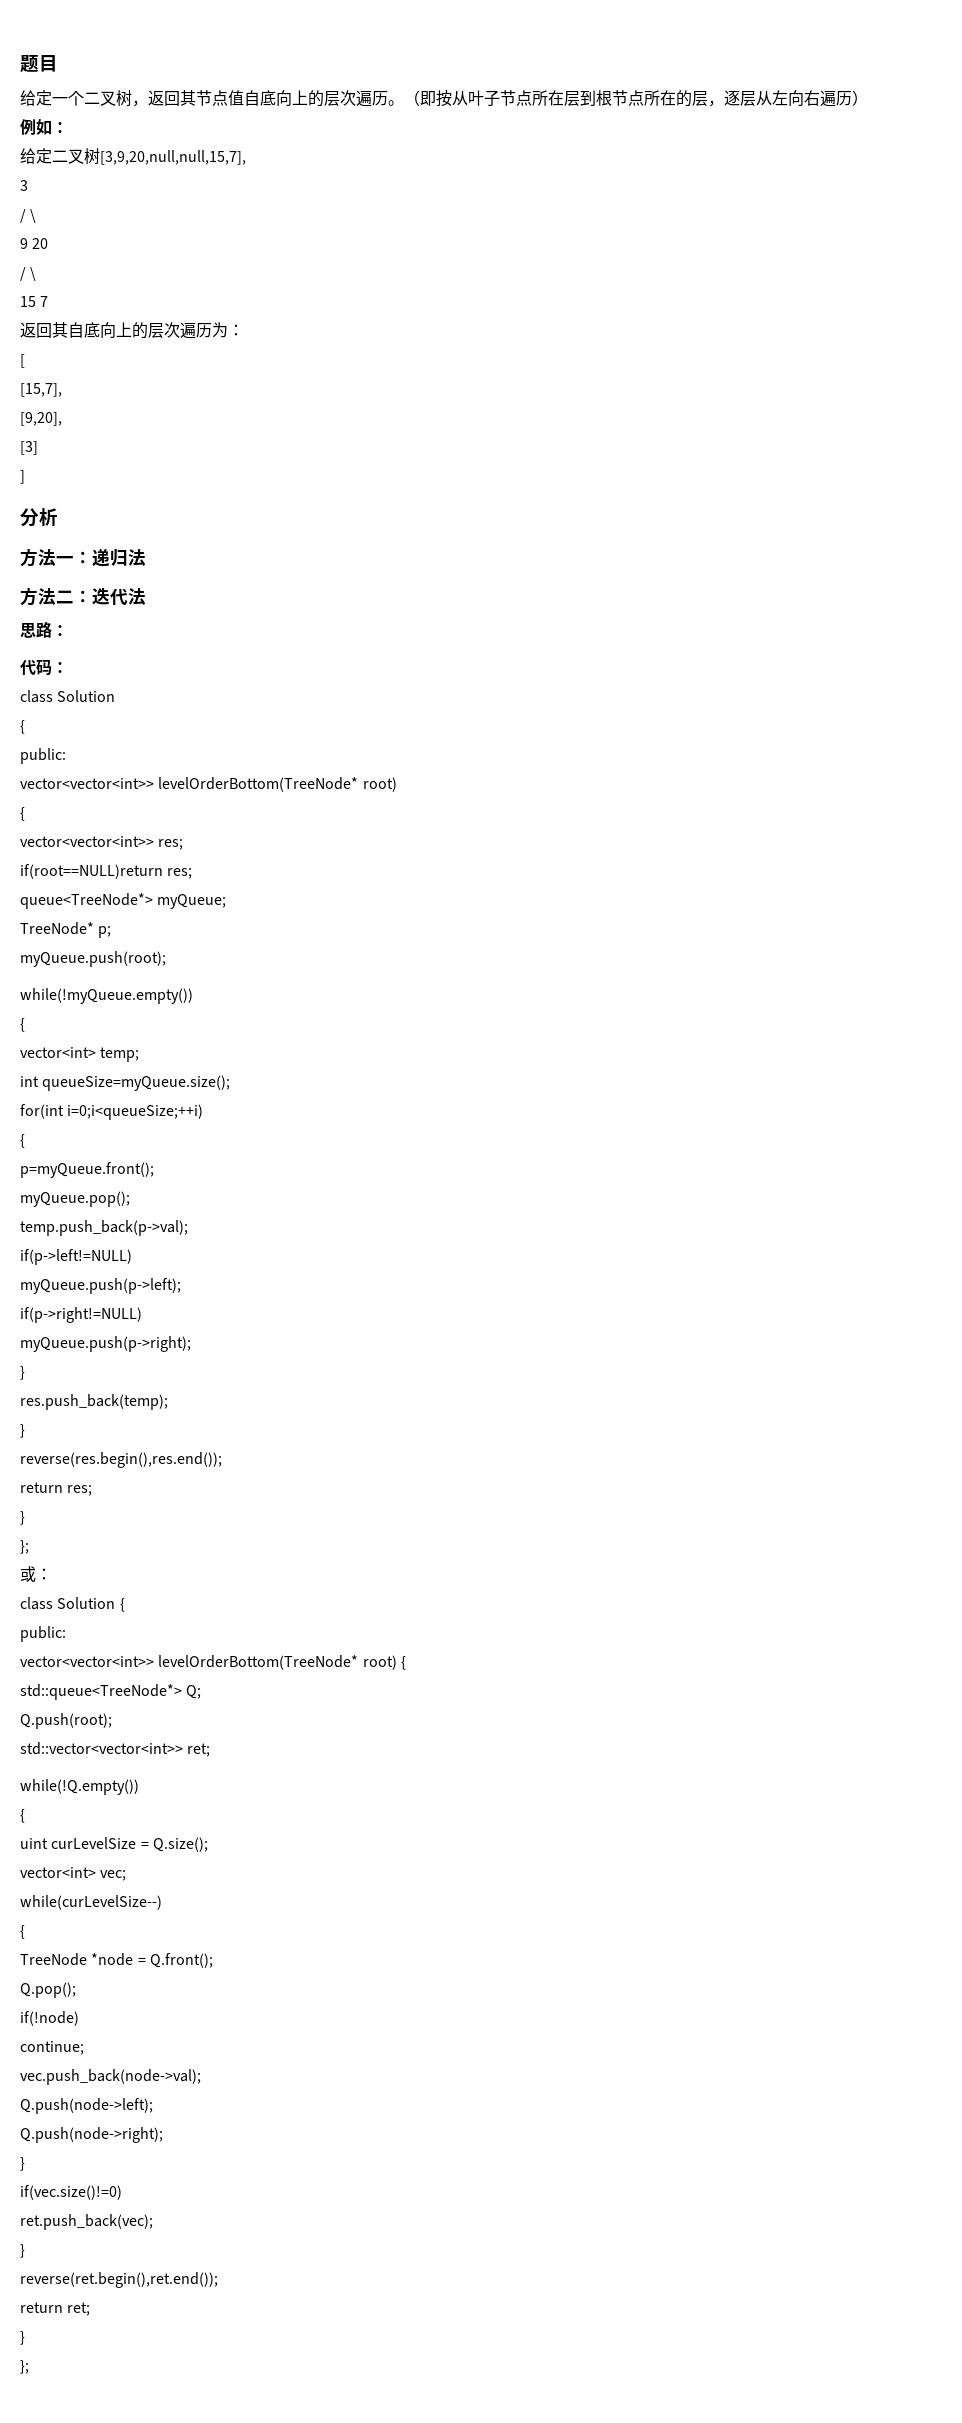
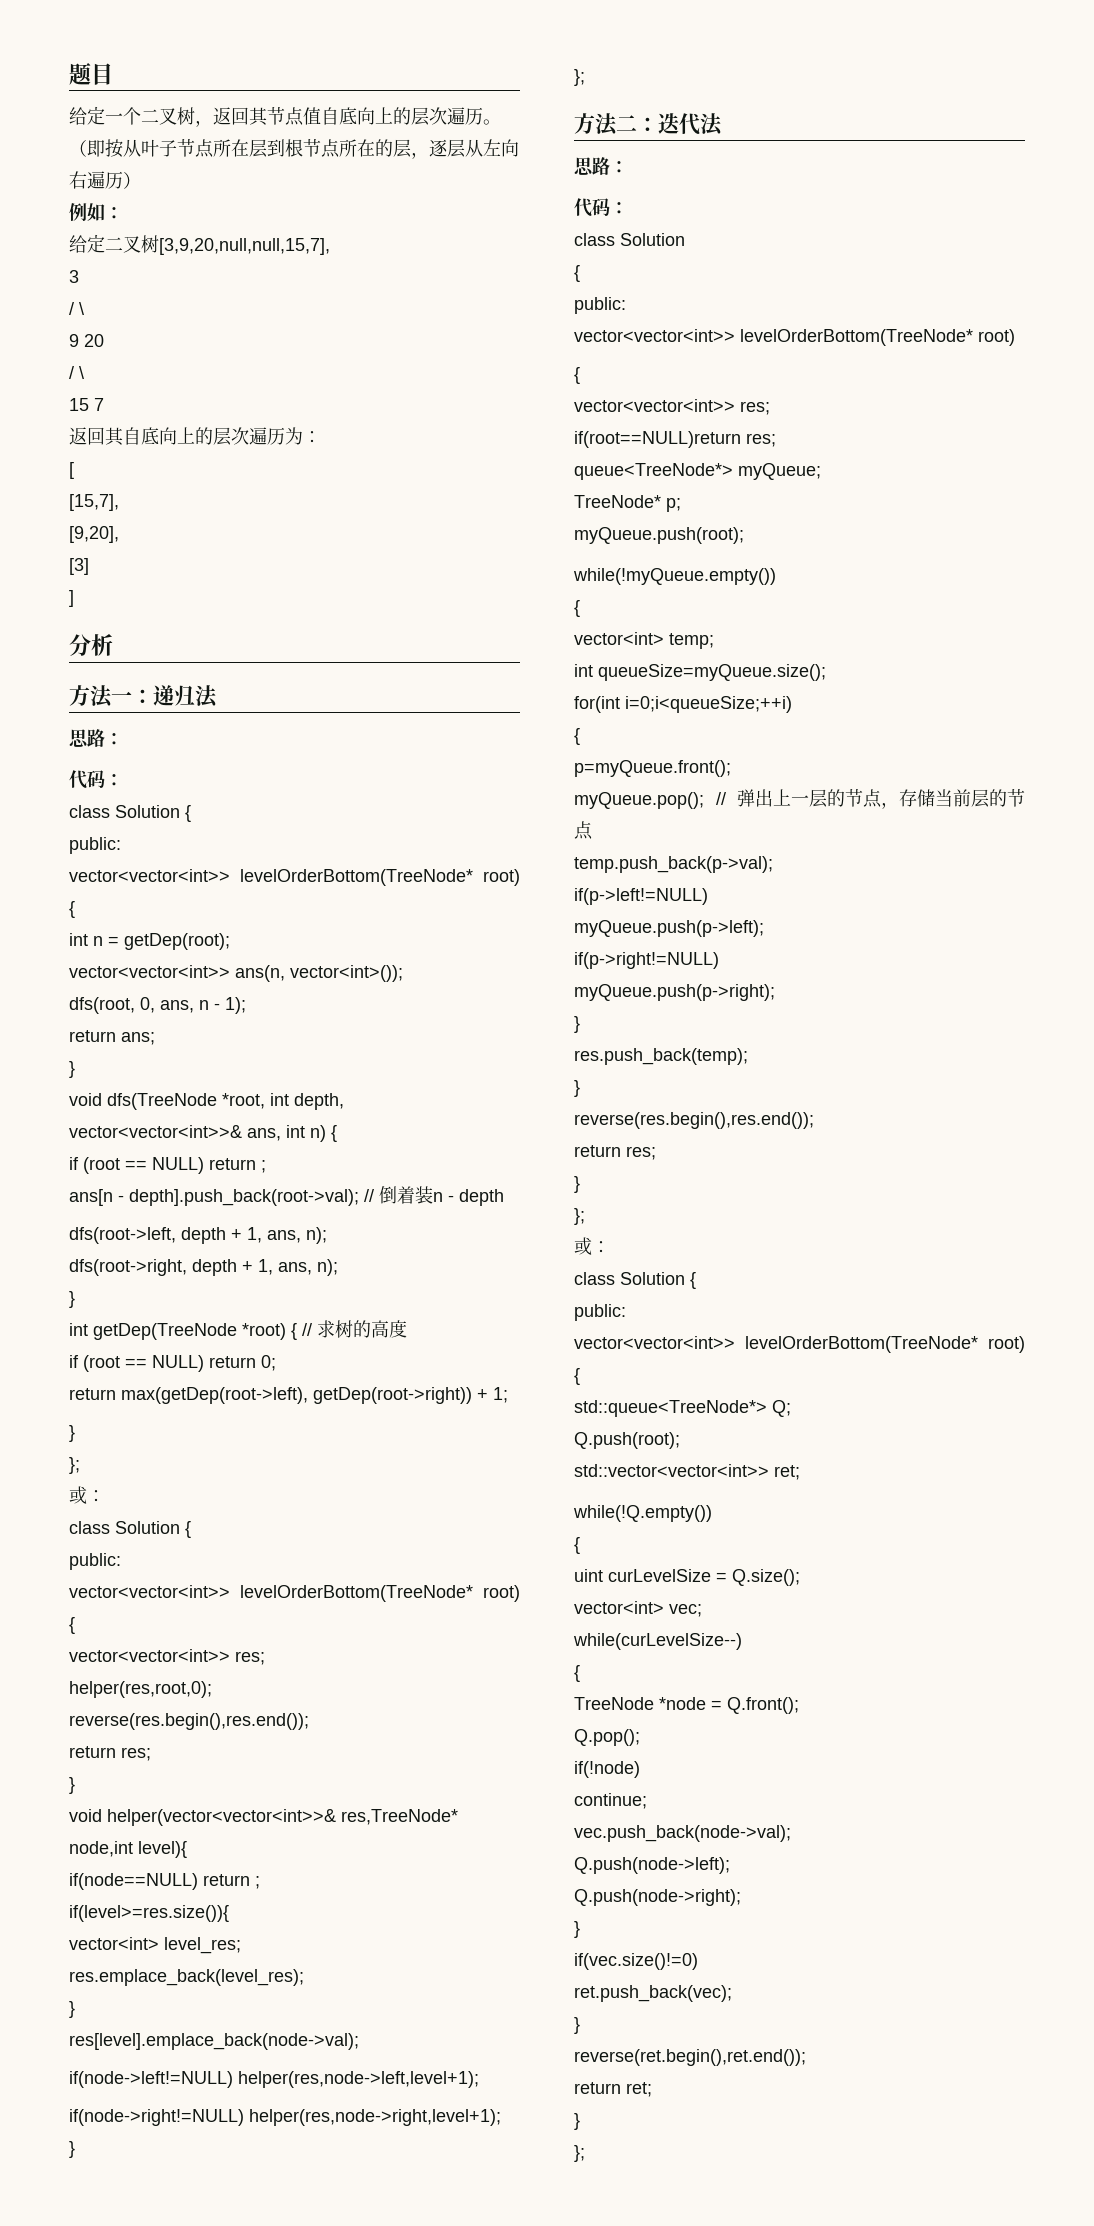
(146, 557) none -> [69,729,123,748] [69,770,123,789] [69,805,191,822] [69,837,121,854] [69,869,520,886] [69,901,75,918] [69,933,230,950] [69,965,403,982] [69,997,246,1014] [69,1030,155,1045] [69,1061,75,1078] [69,1093,344,1110] [69,1125,337,1142] [69,1157,266,1174] [69,1186,504,1206] [69,1227,327,1244] [69,1259,338,1276] [69,1291,75,1308] [69,1320,407,1340] [69,1355,276,1372] [69,1387,508,1404] [69,1425,75,1442] [69,1457,80,1474] [69,1486,105,1504] [69,1521,191,1538] [69,1553,121,1570] [69,1585,520,1602] [69,1617,75,1634] [69,1649,265,1665] [69,1681,212,1698] [69,1713,309,1730] [69,1746,151,1761] [69,1777,75,1794] [69,1809,458,1826] [69,1841,187,1858] [69,1873,260,1890] [69,1905,229,1922] [69,1937,241,1954] [69,1969,304,1986] [69,2001,75,2018] [69,2033,359,2050] [69,2071,479,2088] [69,2109,501,2126] [69,2141,75,2158] [574,69,585,86] // 思路： // 代码： // class Solution { // public: // vector<vector<int>> levelOrderBottom(TreeNode* root) { // int n = getDep(root); // vector<vector<int>> ans(n, vector<int>()); // dfs(root, 0, ans, n - 1); // return ans; // } // void dfs(TreeNode *root, int depth, vector<vector<int>>& ans, int n) { // if (root == NULL) return ; // ans[n - depth].push_back(root->val); // 倒着装n - depth // dfs(root->left, depth + 1, ans, n); // dfs(root->right, depth + 1, ans, n); // } // int getDep(TreeNode *root) { // 求树的高度 // if (root == NULL) return 0; // return max(getDep(root->left), getDep(root->right)) + 1; // } // }; // 或： // class Solution { // public: // vector<vector<int>> levelOrderBottom(TreeNode* root) { // vector<vector<int>> res; // helper(res,root,0); // reverse(res.begin(),res.end()); // return res; // } // void helper(vector<vector<int>>& res,TreeNode* node,int level){ // if(node==NULL) return ; // if(level>=res.size()){ // vector<int> level_res; // res.emplace_back(level_res); // } // res[level].emplace_back(node->val); // if(node->left!=NULL) helper(res,node->left,level+1); // if(node->right!=NULL) helper(res,node->right,level+1); // } // };
(130, 1199) none -> [715,789,1025,809] [574,821,593,840] // 弹出上一层的节点，存储当前层的节点

